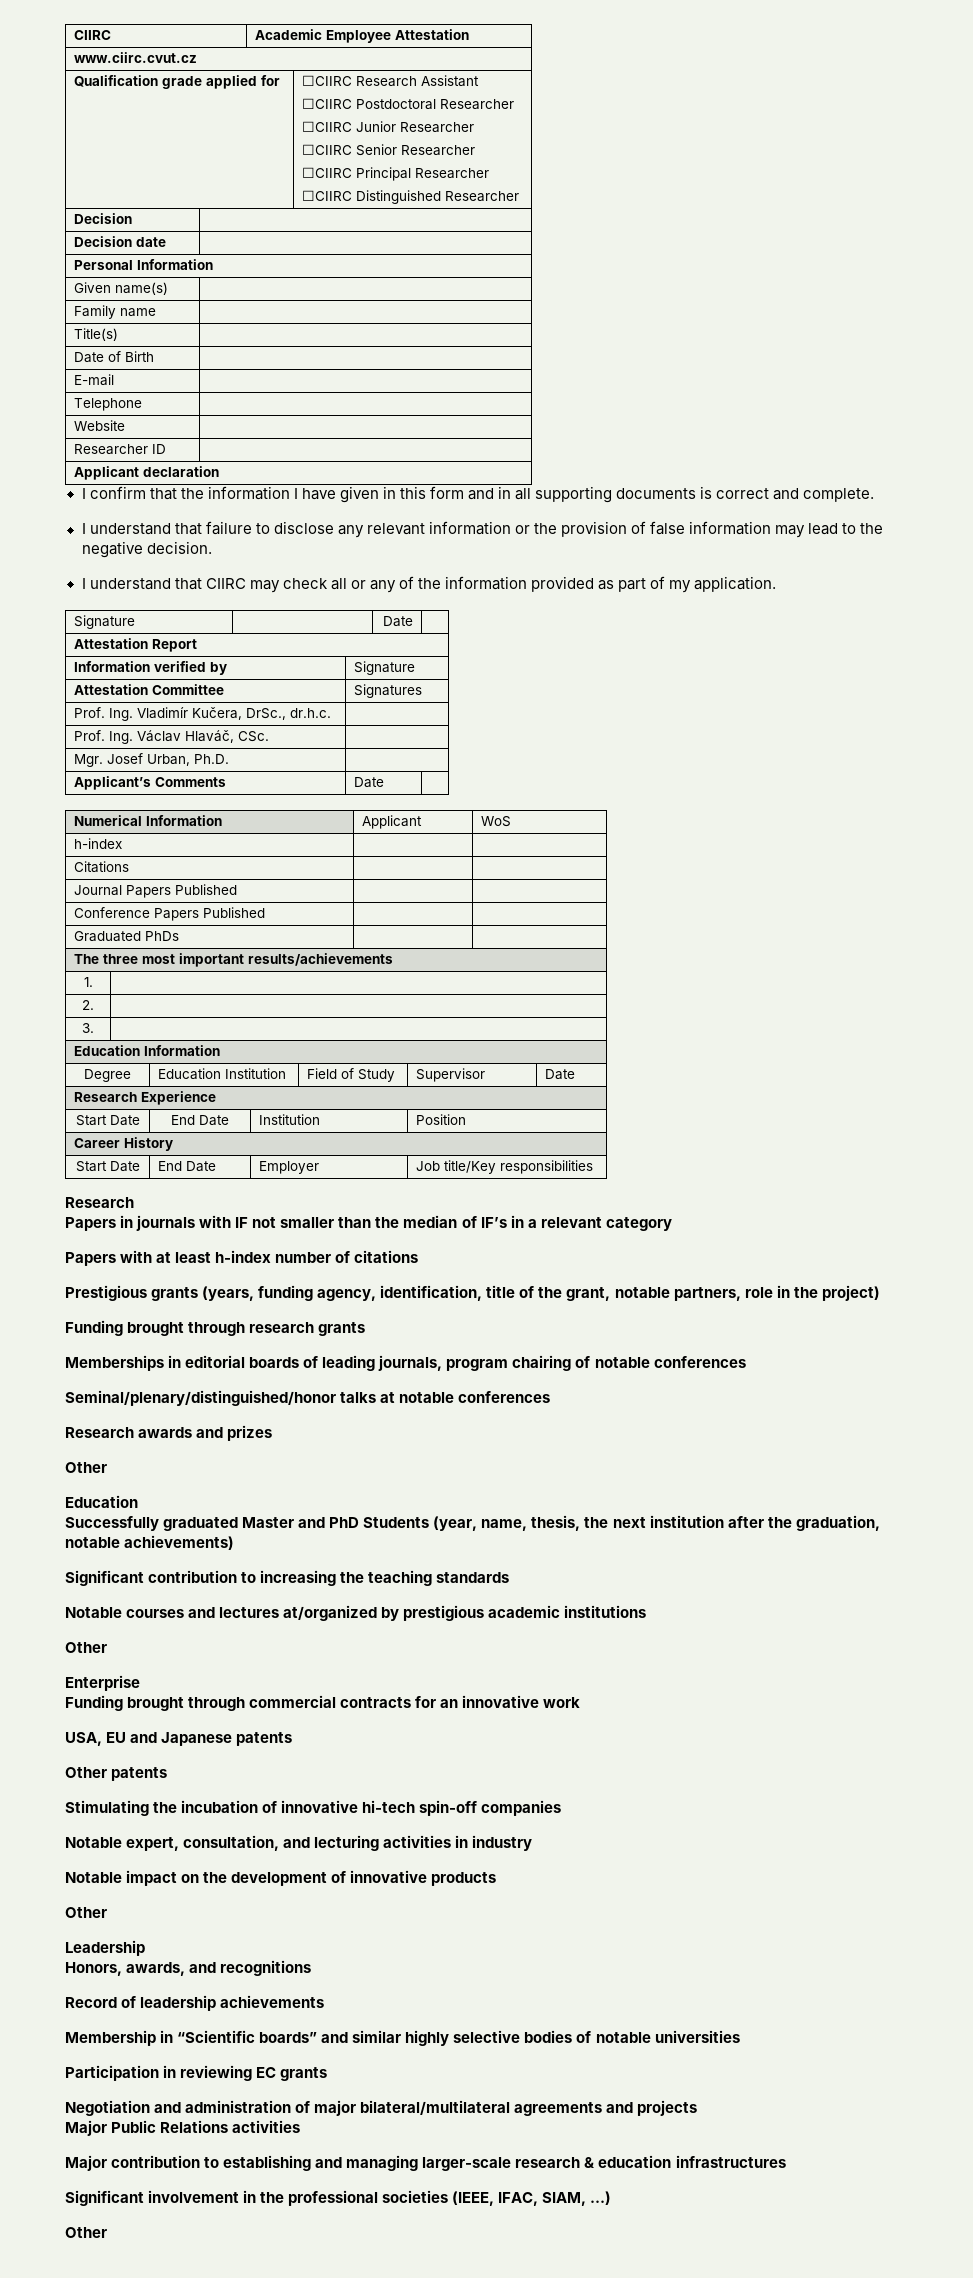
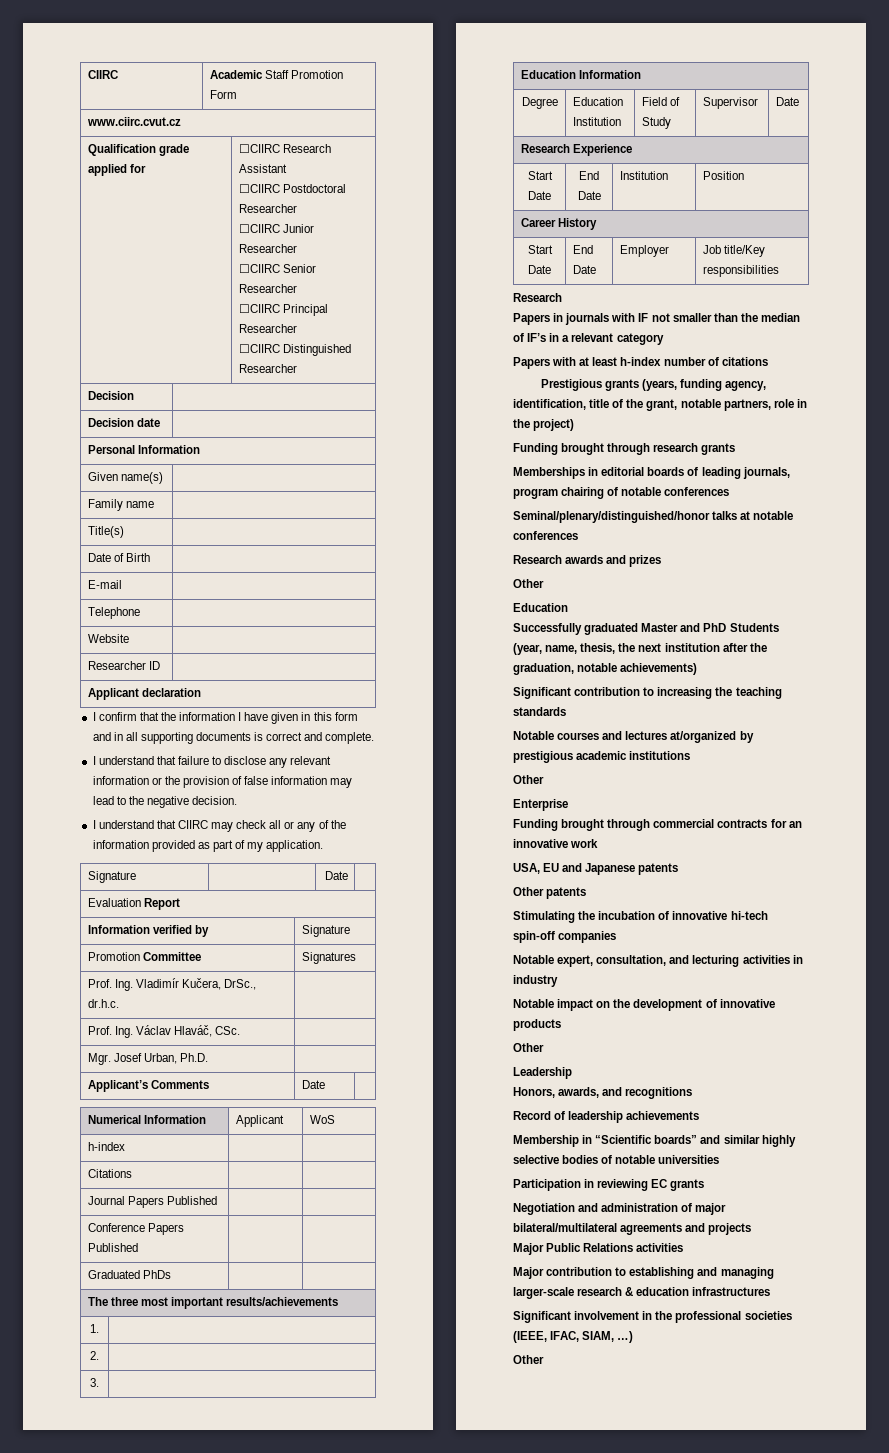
[326,29,470,43] Employee Attestation -> [264,70,343,79] [209,90,237,99] Staff Promotion Form
[74,638,149,649] Attestation -> [87,898,141,907] Evaluation
[74,684,149,695] Attestation -> [87,952,140,961] Promotion

